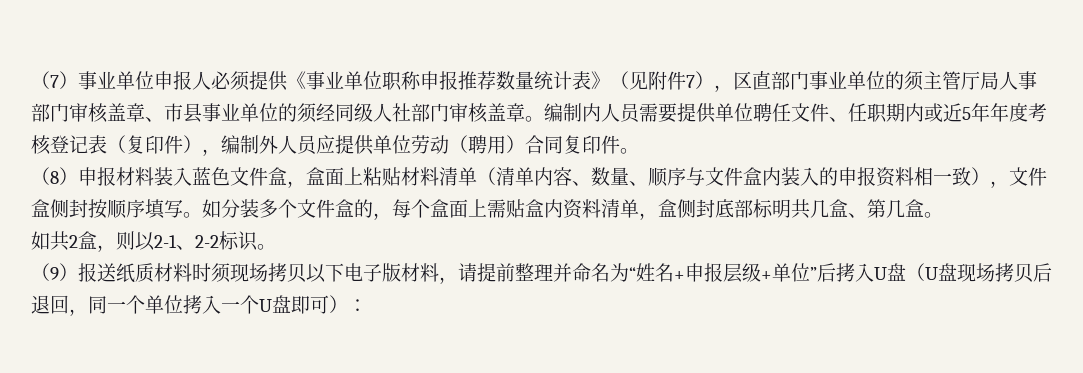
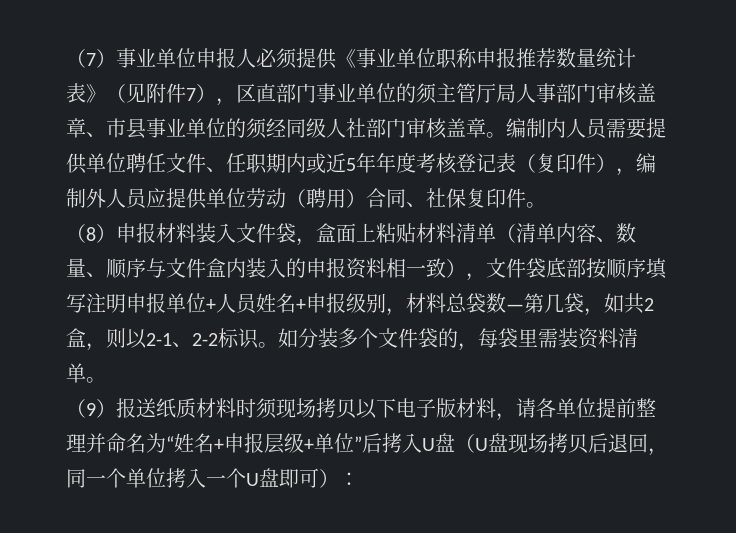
(563, 145) none -> [406,188,466,208] 、社保
[192,167,287,186] 蓝色文件盒 -> [236,223,296,243] 文件袋
[31,199,88,218] 盒侧封 -> [526,258,586,278] 袋底部
[183,199,943,220] 。如分装多个文件盒的，每个盒面上需贴盒内资料清单，盒侧封底部标明共几盒、第几盒。 // -> [86,293,604,316] 注明申报单位+人员姓名+申报级别，材料总袋数—第几袋，
(276, 247) none -> [278,328,638,351] [66,363,106,383] 如分装多个文件袋的，每袋里需装资料清单。
(477, 272) none -> [536,398,596,418] 各单位

